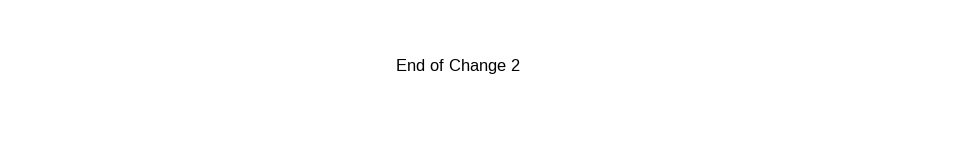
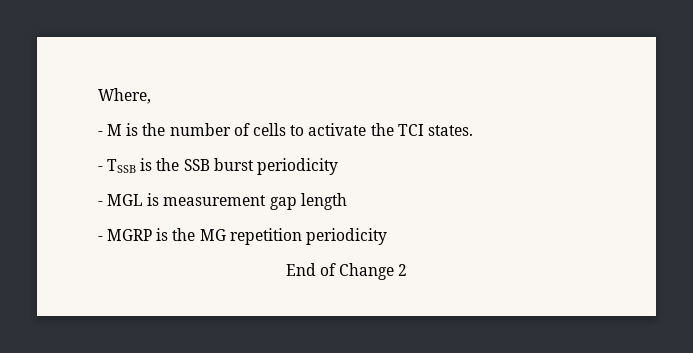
(396, 65) none -> [97,88,151,104] [97,123,473,136] [97,158,338,175] [97,193,347,210] [97,228,387,245] Where, // - M is the number of cells to activate the TCI states. // - TSSB is the SSB burst periodicity // - MGL is measurement gap length // - MGRP is the MG repetition periodicity //

